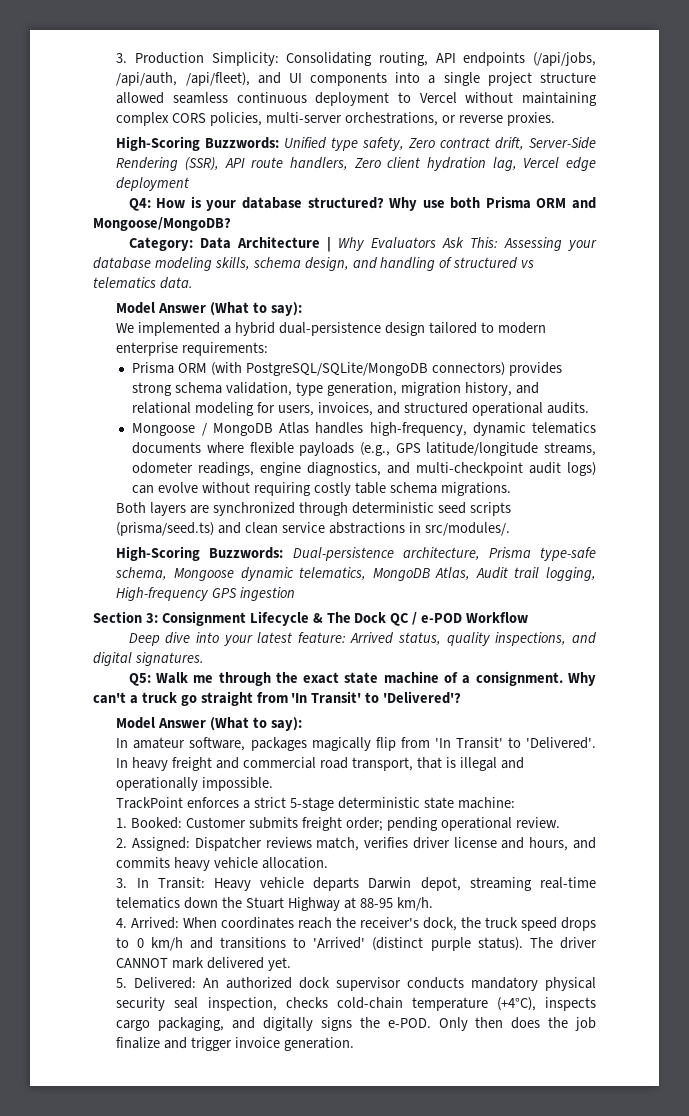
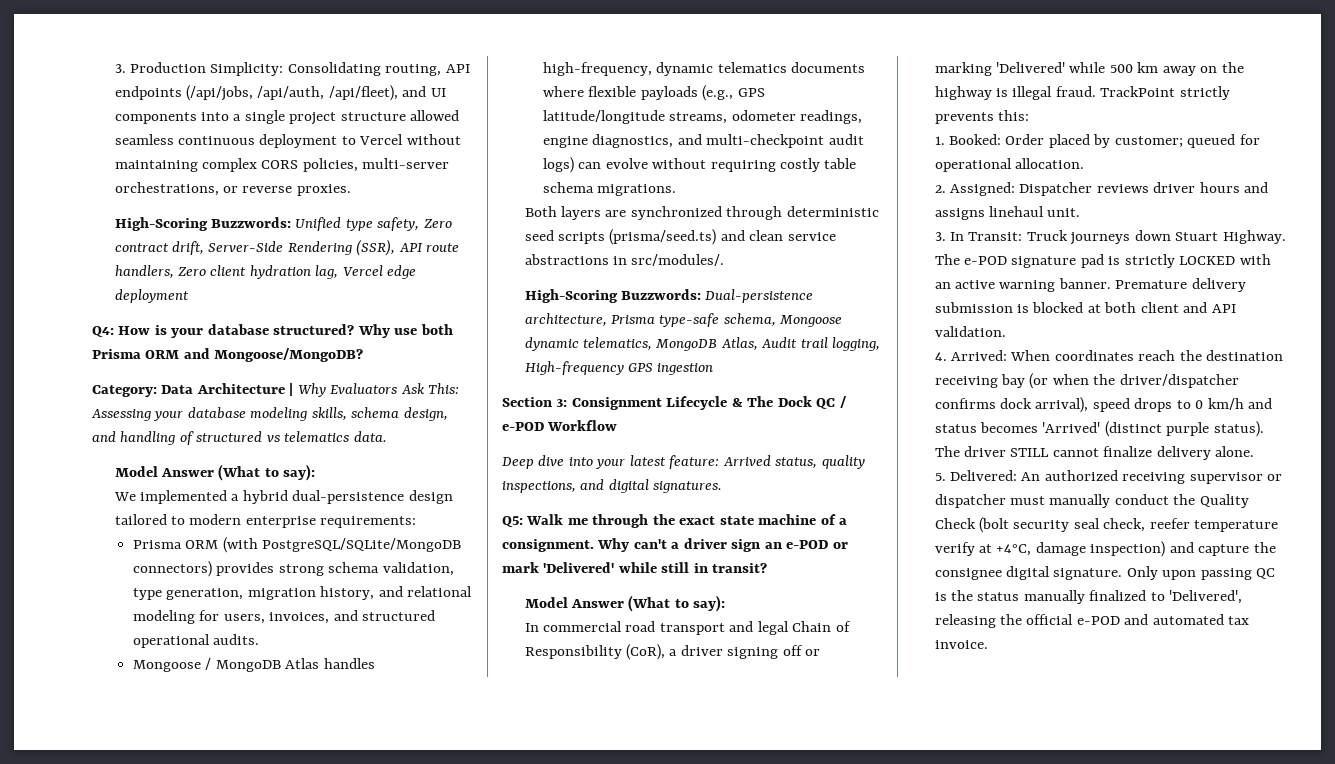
[141,691,462,706] truck go straight from 'In Transit' to 'Delivered'? -> [683,538,848,552] [502,562,768,573] driver sign an e-POD or mark 'Delivered' while still in transit?
[133,737,596,751] [116,757,524,771] [116,777,274,791] [116,797,515,811] [116,817,560,831] [116,837,597,851] [116,857,329,871] [116,877,596,891] [116,897,433,911] amateur software, packages magically flip from 'In Transit' to 'Delivered'. In heavy freight and commercial road transport, that is illegal and operationally impossible. // TrackPoint enforces a strict 5-stage deterministic state machine: // 1. Booked: Customer submits freight order; pending operational review. // 2. Assigned: Dispatcher reviews match, verifies driver license and hours, and commits heavy vehicle allocation. // 3. In Transit: Heavy vehicle departs Darwin depot, streaming real-time telematics down the Stuart Highway at 88-95 km/h. -> [542,621,851,635] [524,644,821,660] [934,62,1244,76] [934,86,1230,100] [934,110,1029,124] [934,134,1260,148] [934,158,1084,172] [934,182,1269,196] [934,206,1081,220] [934,230,1286,245] [934,254,1271,268] [934,278,1246,292] [934,302,1236,313] [934,326,1006,337] commercial road transport and legal Chain of Responsibility (CoR), a driver signing off or marking 'Delivered' while 500 km away on the highway is illegal fraud. TrackPoint strictly prevents this: // 1. Booked: Order placed by customer; queued for operational allocation. // 2. Assigned: Dispatcher reviews driver hours and assigns linehaul unit. // 3. In Transit: Truck journeys down Stuart Highway. The e-POD signature pad is strictly LOCKED with an active warning banner. Premature delivery submission is blocked at both client and API validation.
[360,917,519,931] receiver's dock, the truck -> [1206,350,1284,361] [934,373,1239,389] [934,397,1089,413] destination receiving bay (or when the driver/dispatcher confirms dock arrival),
[219,937,307,949] transitions to -> [934,422,1038,433] status becomes
[116,957,292,971] CANNOT mark delivered yet. -> [1010,446,1255,460] STILL cannot finalize delivery alone.
[299,977,596,991] [116,997,596,1011] [116,1017,596,1031] [116,1037,355,1051] dock supervisor conducts mandatory physical security seal inspection, checks cold-chain temperature (+4°C), inspects cargo packaging, and digitally signs the e-POD. Only then does the job finalize and trigger invoice generation. -> [1122,472,1283,484] [934,494,1249,508] [934,517,1279,533] [934,541,1276,557] [934,566,1276,580] [934,590,1243,604] [934,614,1250,628] [934,640,988,649] receiving supervisor or dispatcher must manually conduct the Quality Check (bolt security seal check, reefer temperature verify at +4°C, damage inspection) and capture the consignee digital signature. Only upon passing QC is the status manually finalized to 'Delivered', releasing the official e-POD and automated tax invoice.

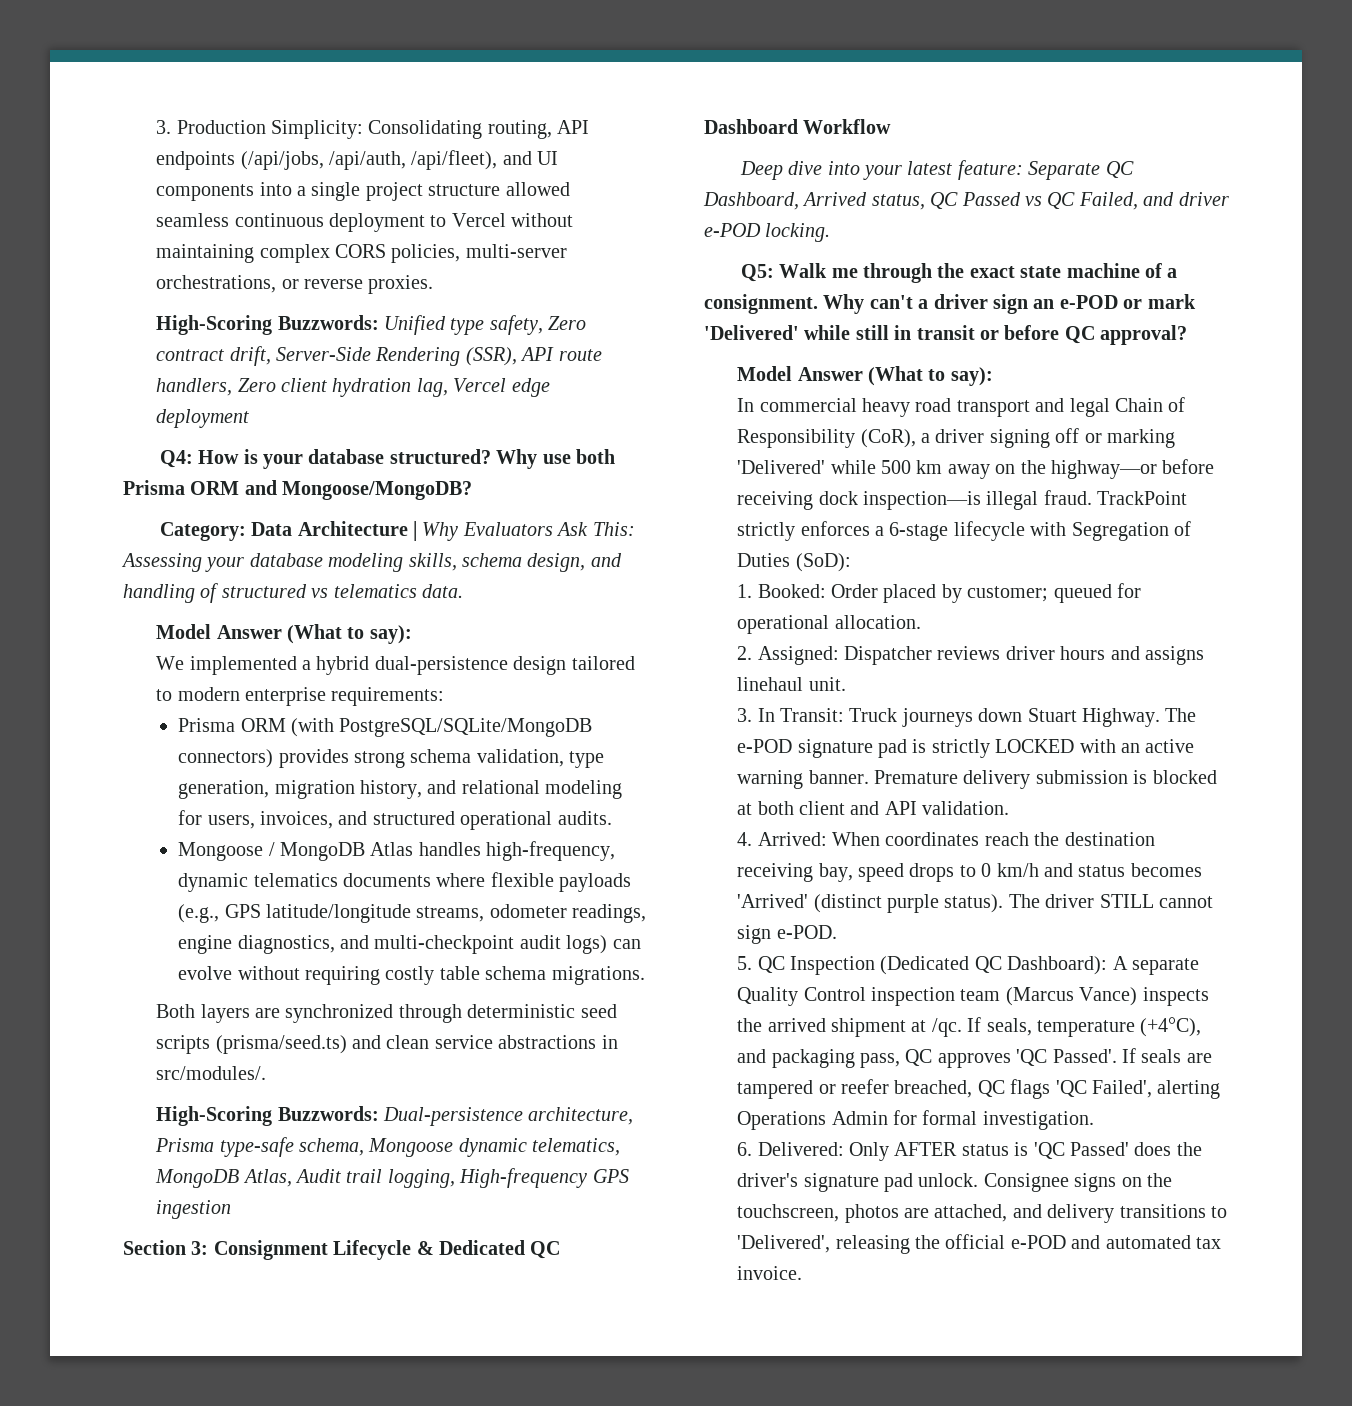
[747,396,847,409] [502,422,544,431] The Dock QC / e-POD -> [439,1240,561,1259] [704,119,798,134] Dedicated QC Dashboard
[722,455,865,469] [502,479,723,493] Arrived status, quality inspections, and digital signatures. -> [1028,161,1134,180] [703,192,1229,210] [704,223,831,242] Separate QC Dashboard, Arrived status, QC Passed vs QC Failed, and driver e-POD locking.
[712,563,768,573] transit? -> [916,325,1188,345] transit or before QC approval?
(622, 626) none -> [862,398,911,417] heavy
[934,86,1230,100] [934,110,1029,124] highway is illegal fraud. TrackPoint strictly prevents this: -> [1051,459,1215,479] [737,490,1188,510] [737,521,1192,541] [737,553,851,572] highway—or before receiving dock inspection—is illegal fraud. TrackPoint strictly enforces a 6-stage lifecycle with Segregation of Duties (SoD):
[1000,373,1239,389] [934,397,1089,413] bay (or when the driver/dispatcher confirms dock arrival), -> [818,863,853,882] bay,
[1103,446,1255,460] [934,470,1283,484] [934,494,1249,508] [934,517,1279,533] [934,541,1276,557] [934,566,1276,580] [934,590,1147,604] finalize delivery alone. // 5. Delivered: An authorized receiving supervisor or dispatcher must manually conduct the Quality Check (bolt security seal check, reefer temperature verify at +4°C, damage inspection) and capture the consignee digital signature. Only upon passing QC is the status manually finalized -> [737,925,837,944] [737,956,1200,975] [737,987,1209,1006] [737,1017,1202,1037] [737,1048,1212,1068] [737,1079,1221,1099] [737,1110,1094,1130] [737,1142,1202,1161] [737,1173,1173,1192] [737,1204,1206,1223] sign e-POD. // 5. QC Inspection (Dedicated QC Dashboard): A separate Quality Control inspection team (Marcus Vance) inspects the arrived shipment at /qc. If seals, temperature (+4°C), and packaging pass, QC approves 'QC Passed'. If seals are tampered or reefer breached, QC flags 'QC Failed', alerting Operations Admin for formal investigation. // 6. Delivered: Only AFTER status is 'QC Passed' does the driver's signature pad unlock. Consignee signs on the touchscreen, photos are attached, and delivery transitions

